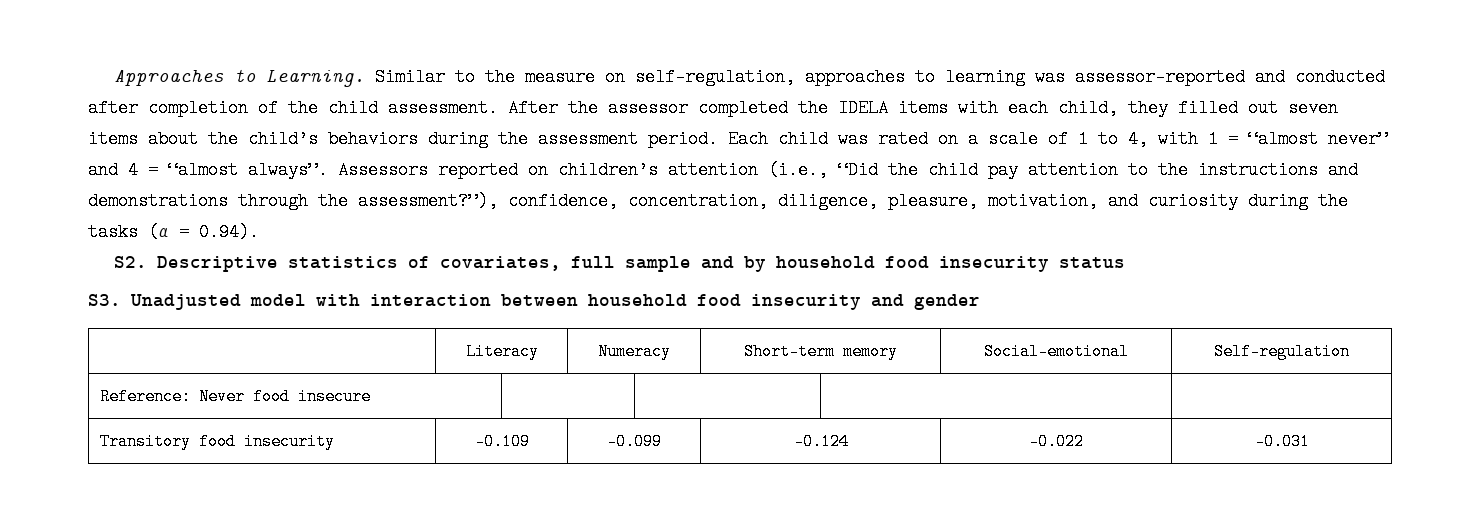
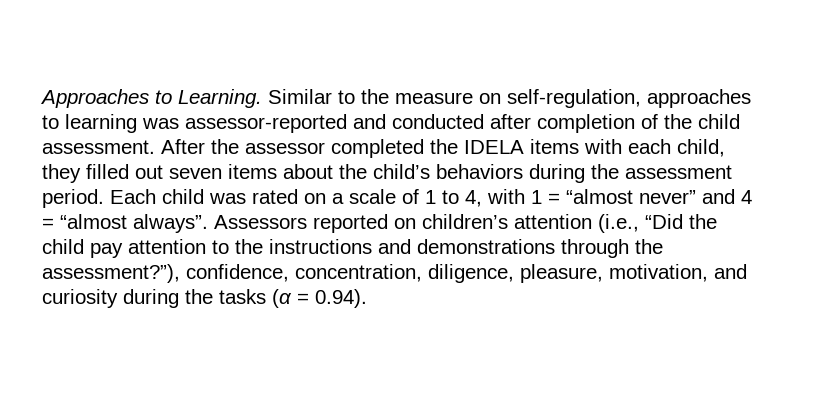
[114,256,1126,272] [88,294,980,310] [465,343,539,360] [598,343,671,360] [744,343,898,360] [984,343,1129,360] [1214,343,1350,360] [99,388,371,405] [99,433,335,450] [474,433,530,450] [607,433,662,450] [793,433,849,450] [1029,433,1084,450] [1254,433,1310,450] // S2. Descriptive statistics of covariates, full sample and by household food insecurity status // S3. Unadjusted model with interaction between household food insecurity and gender // | Literacy | Numeracy | Short-term memory | Social-emotional | Self-regulation // Reference: Never food insecure | | | | // Transitory food insecurity | -0.109 | -0.099 | -0.124 | -0.022 | -0.031 -> (367, 298) none

